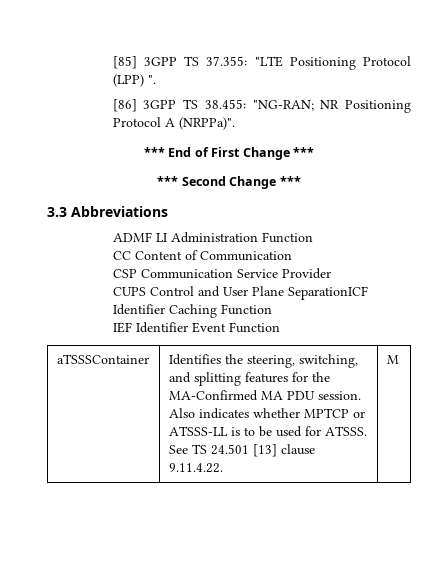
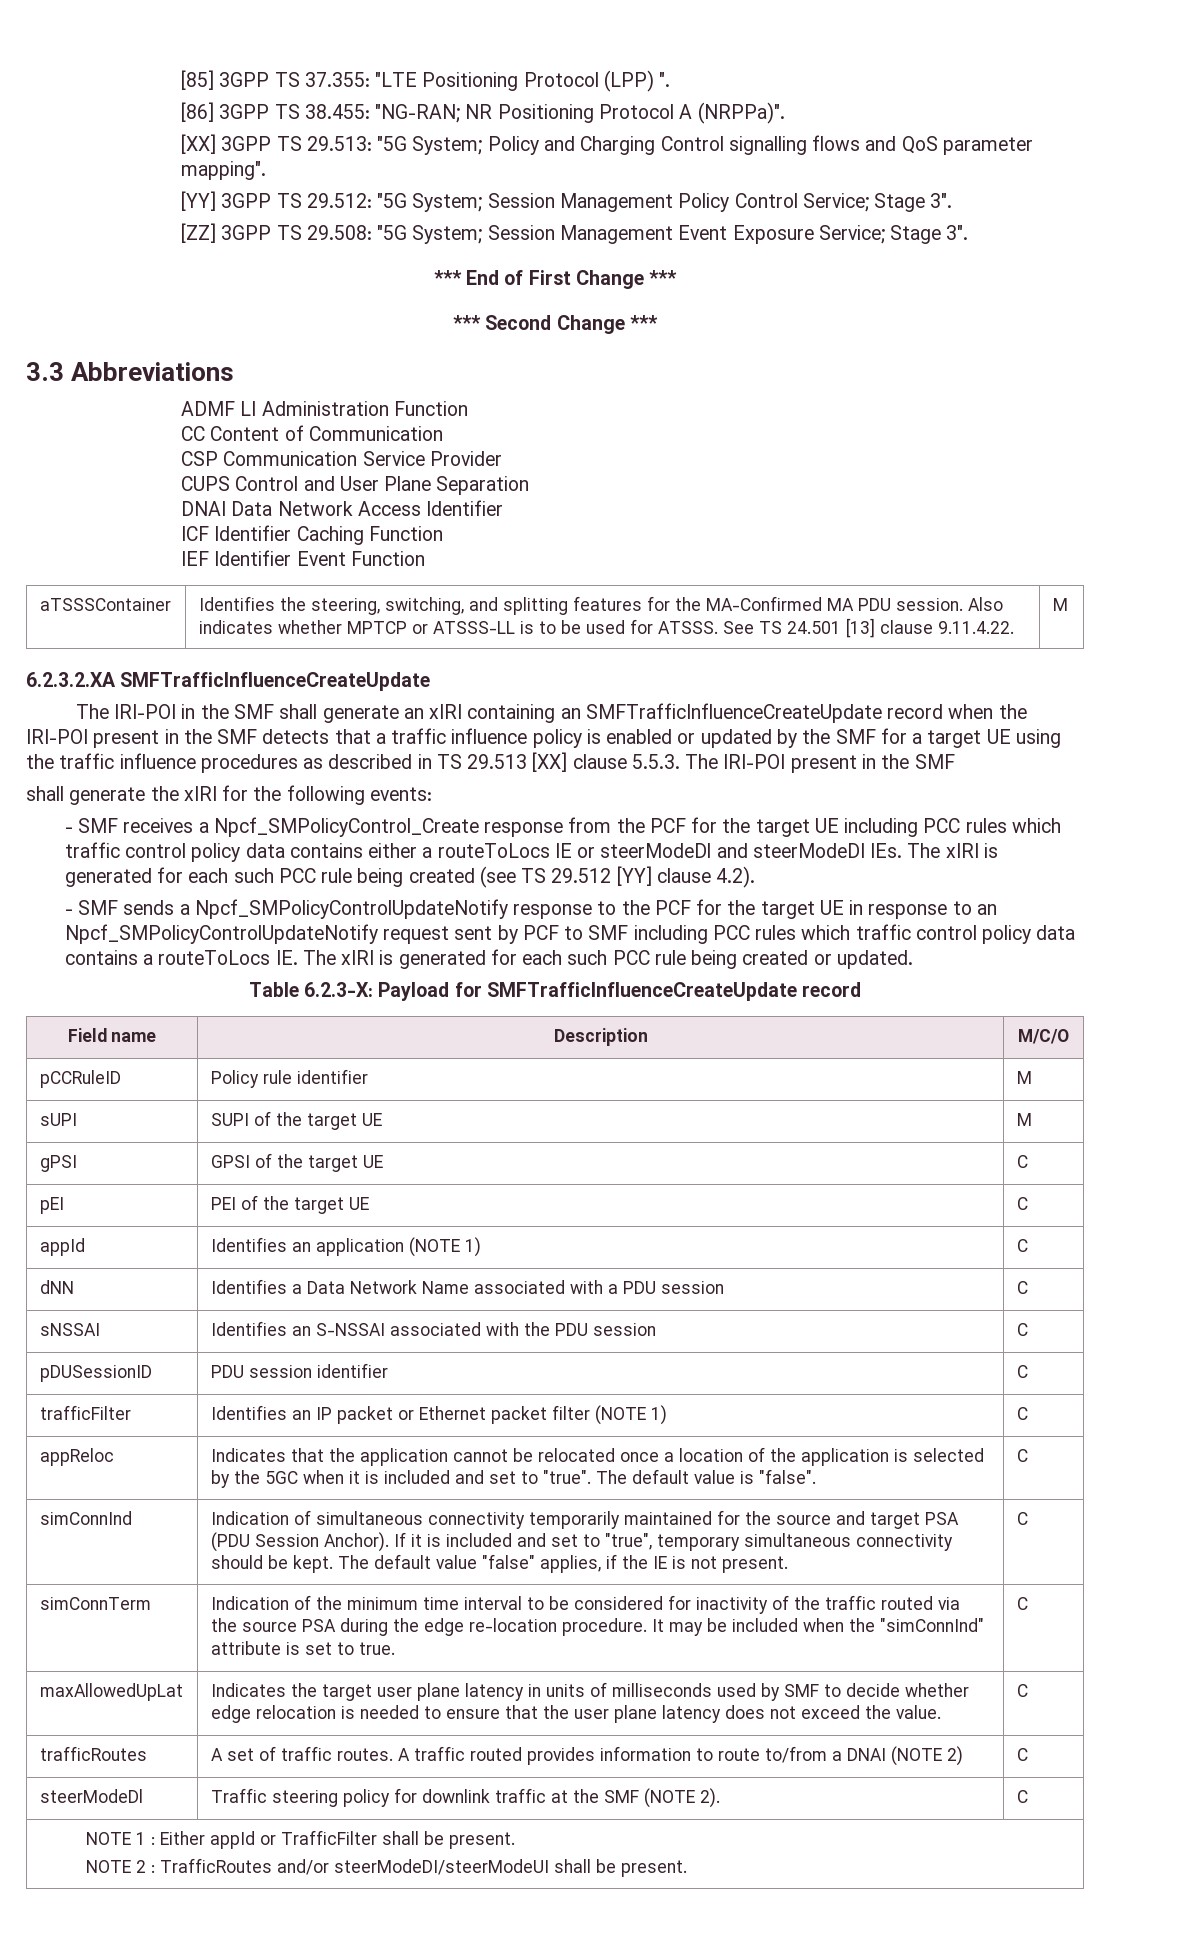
(235, 123) none -> [181,134,1033,155] [181,161,267,180] [181,191,953,212] [181,223,969,244] // [XX] 3GPP TS 29.513: "5G System; Policy and Charging Control signalling flows and QoS parameter mapping". // [YY] 3GPP TS 29.512: "5G System; Session Management Policy Control Service; Stage 3". // [ZZ] 3GPP TS 29.508: "5G System; Session Management Event Exposure Service; Stage 3".
[287,286,368,300] SeparationICF -> [436,476,530,495] [181,500,504,516] [181,526,210,541] Separation // DNAI Data Network Access Identifier // ICF
(399, 359) none -> [26,672,431,691] [75,703,1027,723] [26,728,1061,748] [26,752,955,773] [26,785,432,805] [64,817,1062,837] [64,842,999,862] [64,866,756,888] [64,899,998,919] [64,924,1076,944] [64,949,914,969] [248,982,862,1001] [67,1028,157,1042] [553,1028,648,1046] [1018,1029,1069,1044] [39,1070,121,1088] [210,1069,368,1088] [1016,1071,1032,1084] [39,1113,77,1126] [210,1111,382,1130] [1016,1113,1032,1126] [39,1155,77,1172] [210,1153,383,1172] [1016,1155,1028,1168] [39,1197,64,1214] [210,1195,369,1214] [1016,1197,1028,1210] [39,1238,85,1256] [210,1237,481,1257] [1016,1239,1028,1252] [39,1280,74,1294] [210,1279,724,1294] [1016,1281,1028,1294] [39,1323,100,1336] [210,1321,656,1336] [1016,1323,1028,1336] [39,1365,152,1382] [210,1363,388,1378] [1016,1365,1028,1378] [39,1405,131,1420] [210,1405,667,1425] [1016,1407,1028,1420] [39,1448,114,1466] [210,1447,984,1466] [210,1469,816,1488] [1016,1449,1028,1462] [39,1511,132,1525] [210,1510,959,1529] [210,1532,953,1552] [210,1554,788,1573] [1016,1512,1028,1525] [39,1597,151,1610] [210,1595,960,1614] [210,1618,984,1636] [210,1641,395,1655] [1016,1597,1028,1610] [39,1683,183,1701] [210,1682,969,1701] [210,1705,941,1723] [1016,1684,1028,1697] [39,1746,147,1761] [210,1746,963,1766] [1016,1748,1028,1761] [39,1789,143,1803] [210,1788,720,1808] [1016,1790,1028,1803] [86,1830,516,1849] [86,1858,688,1877] // 6.2.3.2.XA SMFTrafficInfluenceCreateUpdate // The IRI-POI in the SMF shall generate an xIRI containing an SMFTrafficInfluenceCreateUpdate record when the IRI-POI present in the SMF detects that a traffic influence policy is enabled or updated by the SMF for a target UE using the traffic influence procedures as described in TS 29.513 [XX] clause 5.5.3. The IRI-POI present in the SMF // shall generate the xIRI for the following events: // - SMF receives a Npcf_SMPolicyControl_Create response from the PCF for the target UE including PCC rules which traffic control policy data contains either a routeToLocs IE or steerModeDl and steerModeDI IEs. The xIRI is generated for each such PCC rule being created (see TS 29.512 [YY] clause 4.2). // - SMF sends a Npcf_SMPolicyControlUpdateNotify response to the PCF for the target UE in response to an Npcf_SMPolicyControlUpdateNotify request sent by PCF to SMF including PCC rules which traffic control policy data contains a routeToLocs IE. The xIRI is generated for each such PCC rule being created or updated. // Table 6.2.3-X: Payload for SMFTrafficInfluenceCreateUpdate record // Field name | Description | M/C/O // pCCRuleID | Policy rule identifier | M // sUPI | SUPI of the target UE | M // gPSI | GPSI of the target UE | C // pEI | PEI of the target UE | C // appId | Identifies an application (NOTE 1) | C // dNN | Identifies a Data Network Name associated with a PDU session | C // sNSSAI | Identifies an S-NSSAI associated with the PDU session | C // pDUSessionID | PDU session identifier | C // trafficFilter | Identifies an IP packet or Ethernet packet filter (NOTE 1) | C // appReloc | Indicates that the application cannot be relocated once a location of the application is selected by the 5GC when it is included and set to "true". The default value is "false". | C // simConnInd | Indication of simultaneous connectivity temporarily maintained for the source and target PSA (PDU Session Anchor). If it is included and set to "true", temporary simultaneous connectivity should be kept. The default value "false" applies, if the IE is not present. | C // simConnTerm | Indication of the minimum time interval to be considered for inactivity of the traffic routed via the source PSA during the edge re-location procedure. It may be included when the "simConnInd" attribute is set to true. | C // maxAllowedUpLat | Indicates the target user plane latency in units of milliseconds used by SMF to decide whether edge relocation is needed to ensure that the user plane latency does not exceed the value. | C // trafficRoutes | A set of traffic routes. A traffic routed provides information to route to/from a DNAI (NOTE 2) | C // steerModeDl | Traffic steering policy for downlink traffic at the SMF (NOTE 2). | C // NOTE 1 : Either appId or TrafficFilter shall be present. // NOTE 2 : TrafficRoutes and/or steerModeDI/steerModeUI shall be present.

